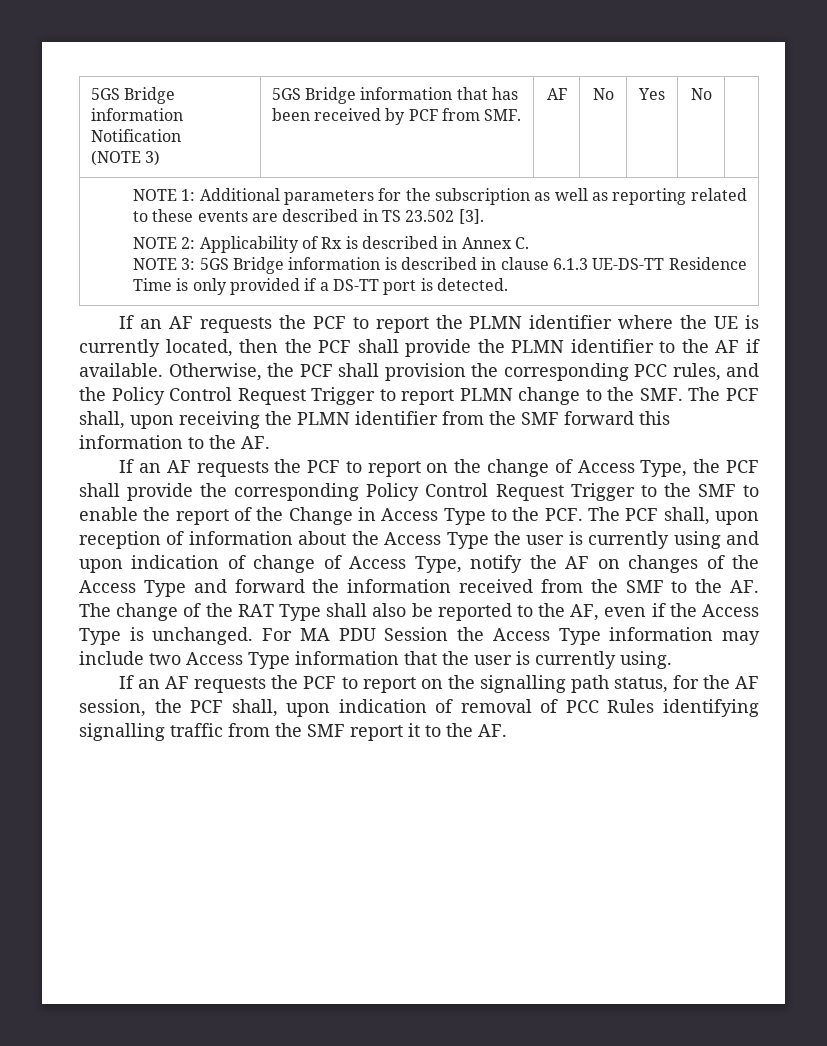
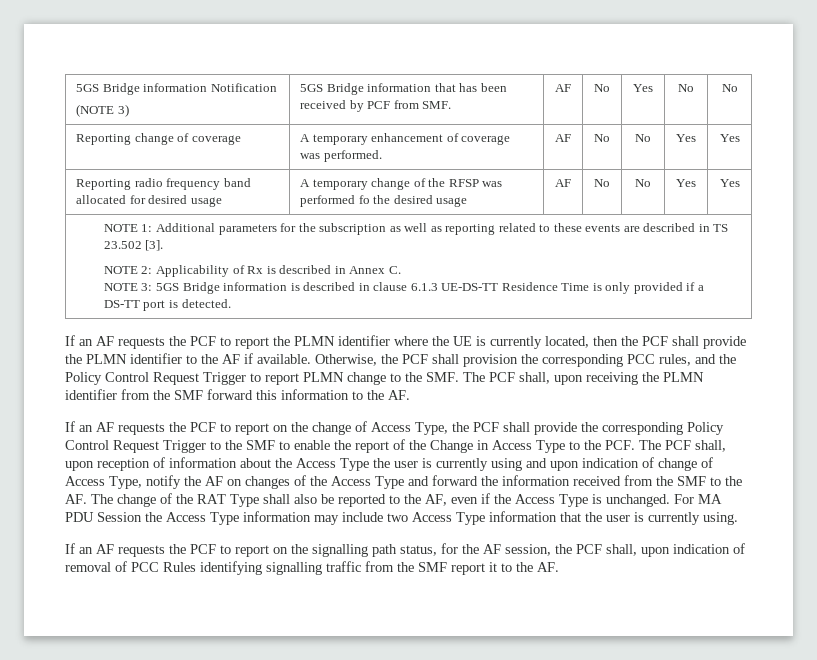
(712, 94) none -> [721,84,738,92] [76,133,241,145] [300,133,511,145] [300,150,382,162] [555,134,571,142] [594,134,610,142] [635,134,651,142] [676,134,696,142] [719,134,740,142] [76,178,251,190] [76,195,222,207] [300,178,503,190] [300,195,468,207] [555,179,571,187] [594,179,610,187] [635,179,651,187] [676,179,696,187] [719,179,740,187] No // Reporting change of coverage | A temporary enhancement of coverage was performed. | AF | No | No | Yes | Yes // Reporting radio frequency band allocated for desired usage | A temporary change of the RFSP was performed fo the desired usage | AF | No | No | Yes | Yes

